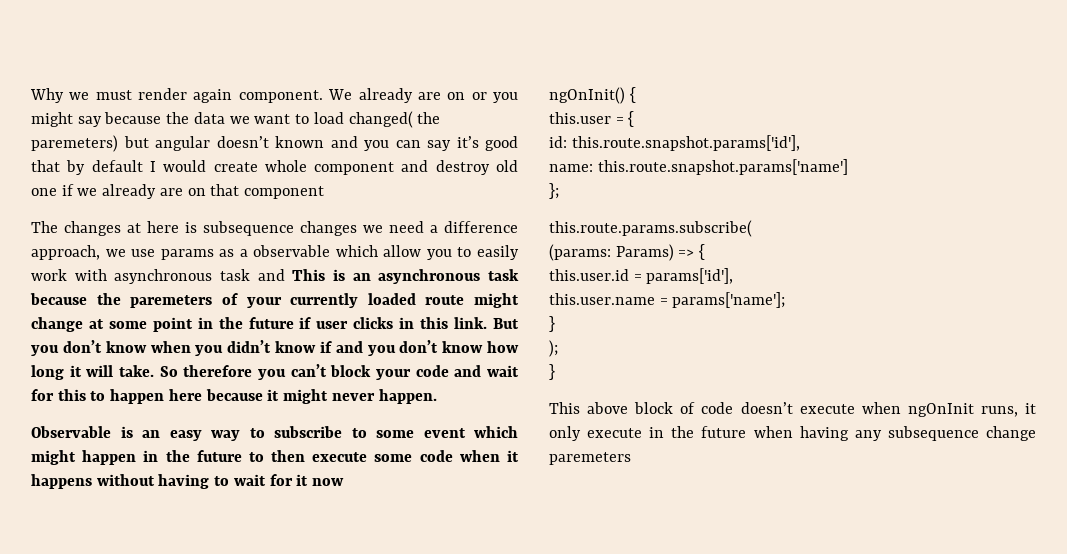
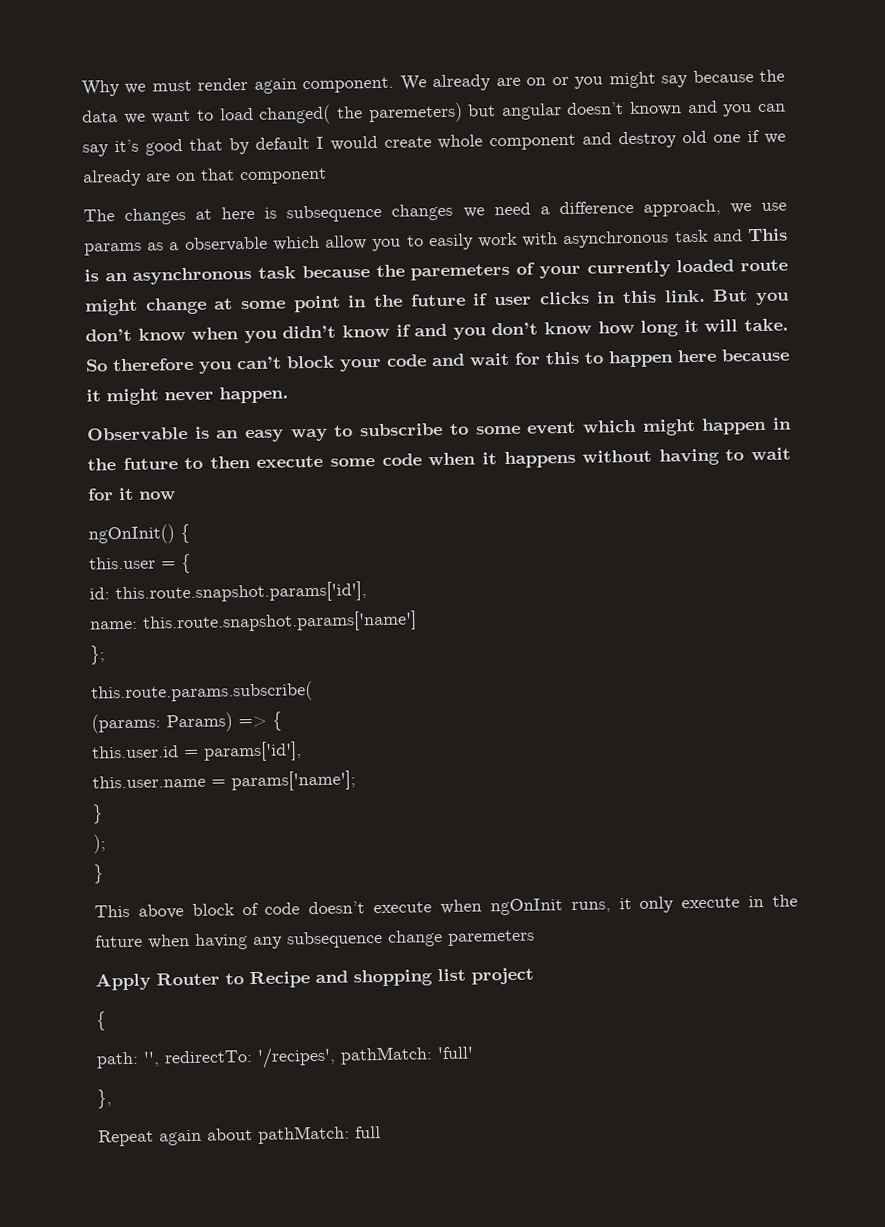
(631, 458) none -> [95,967,534,991] [96,1011,106,1031] [96,1046,473,1069] [97,1089,112,1109] [98,1125,381,1147] // Apply Router to Recipe and shopping list project // { // path: '', redirectTo: '/recipes', pathMatch: 'full' // }, // Repeat again about pathMatch: full

